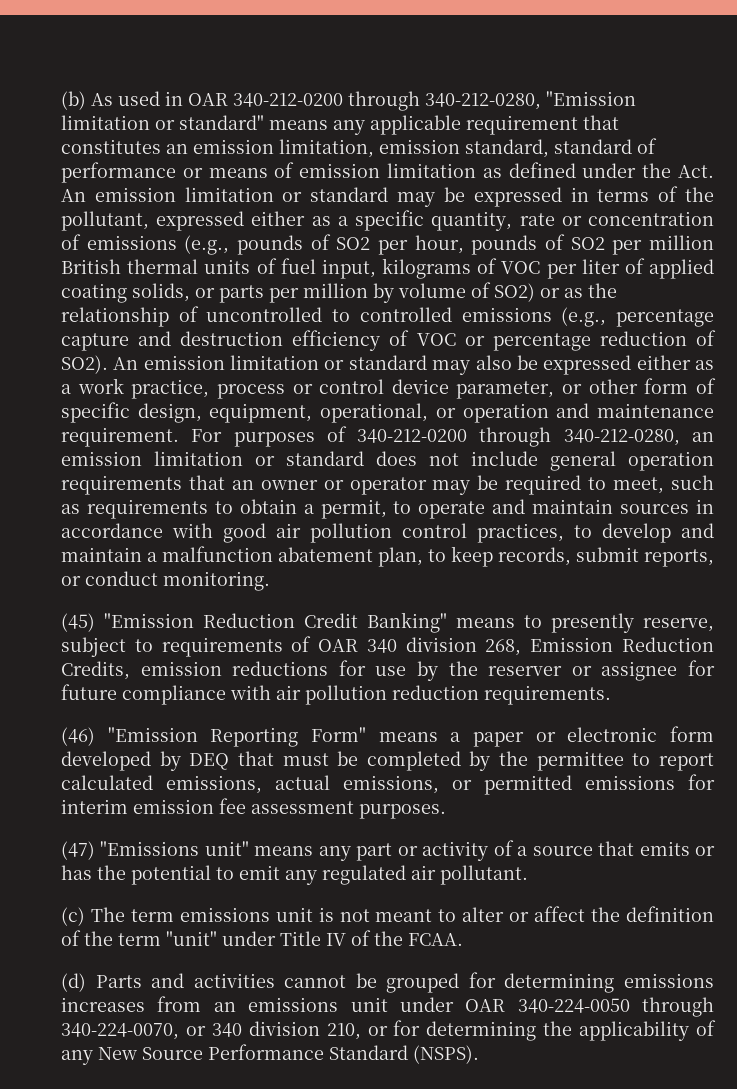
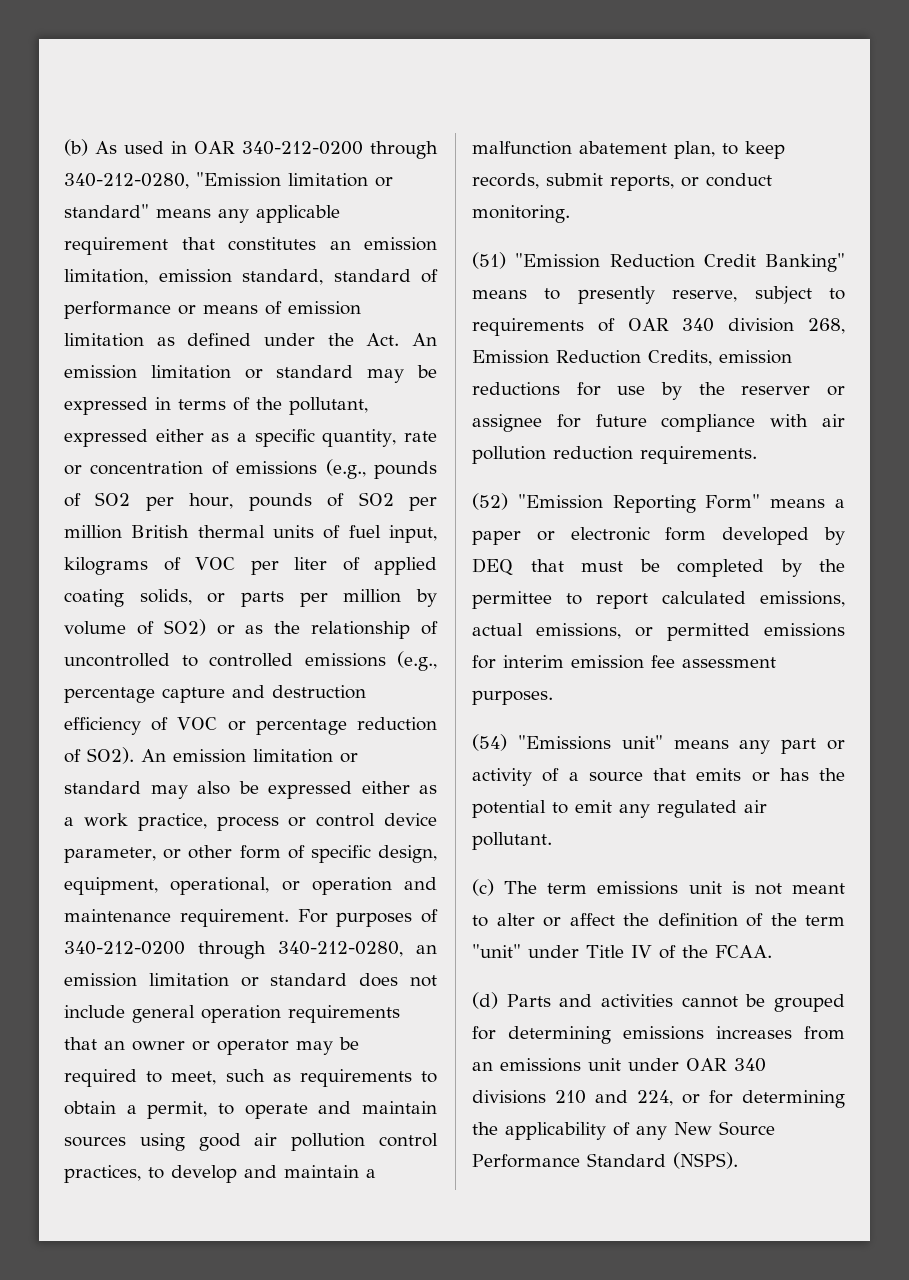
[696,499,714,514] [61,523,213,538] in accordance with -> [139,1133,185,1151] using
[61,613,95,632] (45) -> [472,252,506,269] (51)
[61,727,95,746] (46) -> [472,493,508,510] (52)
[61,841,95,860] (47) -> [472,734,507,751] (54)
[517,997,714,1017] [61,1021,361,1040] 340-224-0050 through 340-224-0070, or 340 division 210, -> [734,1058,766,1072] [472,1090,673,1106] 340 divisions 210 and 224,

